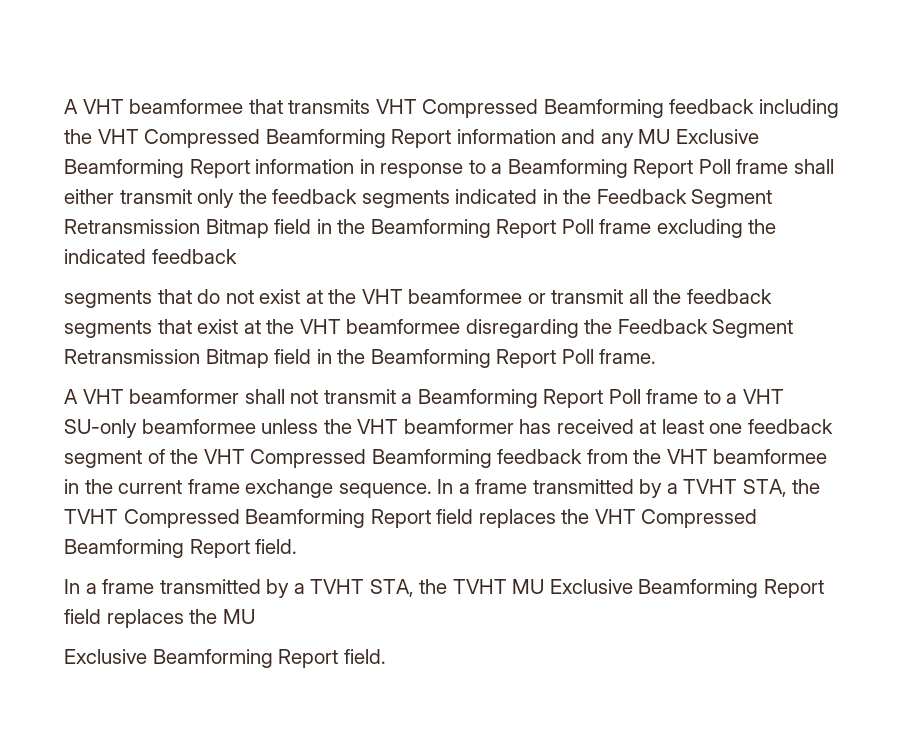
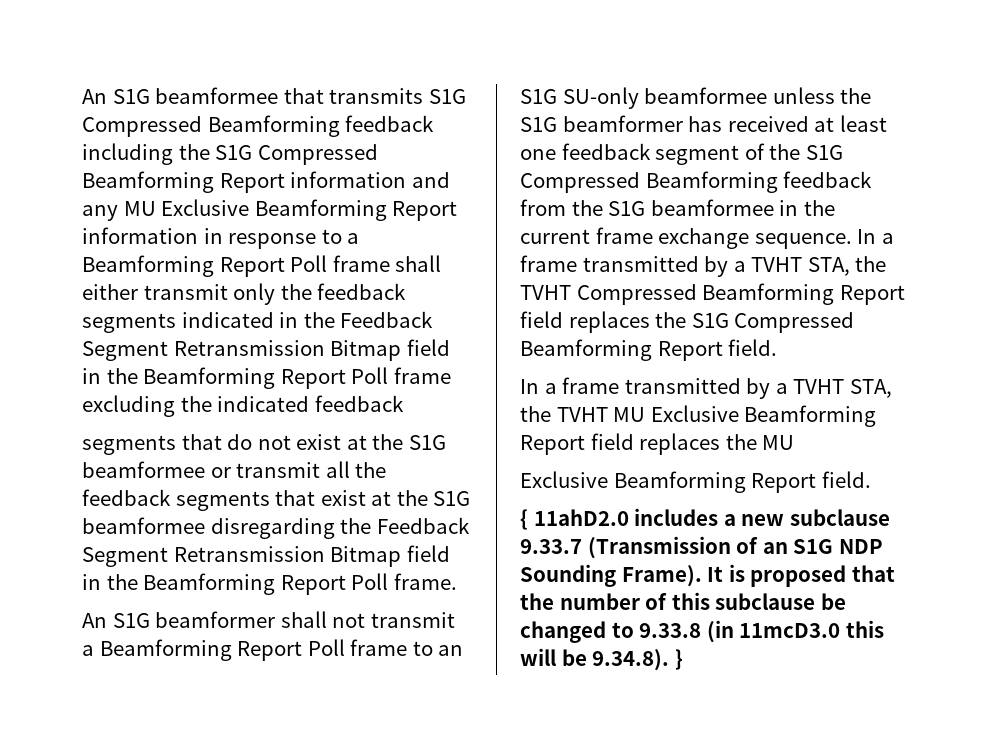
[64,99,124,114] A VHT -> [82,89,150,104] An S1G
[375,99,417,114] VHT -> [428,89,466,104] S1G
[97,129,139,144] VHT -> [215,145,253,160] S1G
[361,289,403,304] VHT -> [408,435,446,450] S1G
[299,319,341,334] VHT -> [433,491,471,506] S1G
[64,389,124,404] A VHT -> [82,613,150,628] An S1G
[726,389,784,404] a VHT -> [438,645,464,656] [520,89,557,104] an S1G
[357,419,399,434] VHT -> [520,117,557,132] S1G
[203,449,245,464] VHT -> [805,145,843,160] S1G
[666,449,708,464] VHT -> [608,201,646,216] S1G
[594,509,636,524] VHT -> [691,313,729,328] S1G
(386, 656) none -> [520,508,890,530] [520,536,883,559] [520,564,895,587] [520,592,846,610] [520,620,884,643] [520,648,683,671] // { 11ahD2.0 includes a new subclause 9.33.7 (Transmission of an S1G NDP Sounding Frame). It is proposed that the number of this subclause be changed to 9.33.8 (in 11mcD3.0 this will be 9.34.8). }

